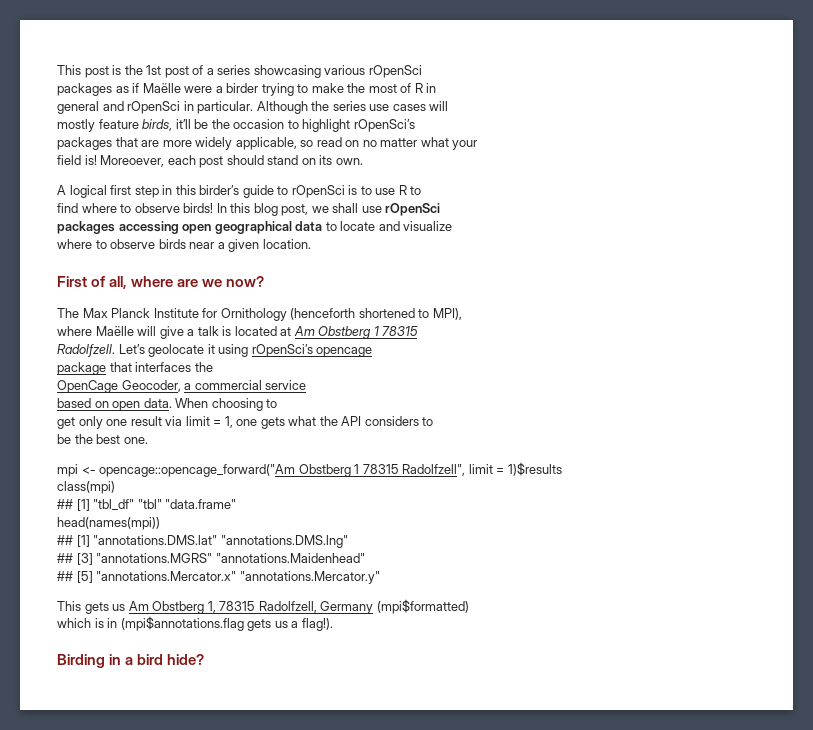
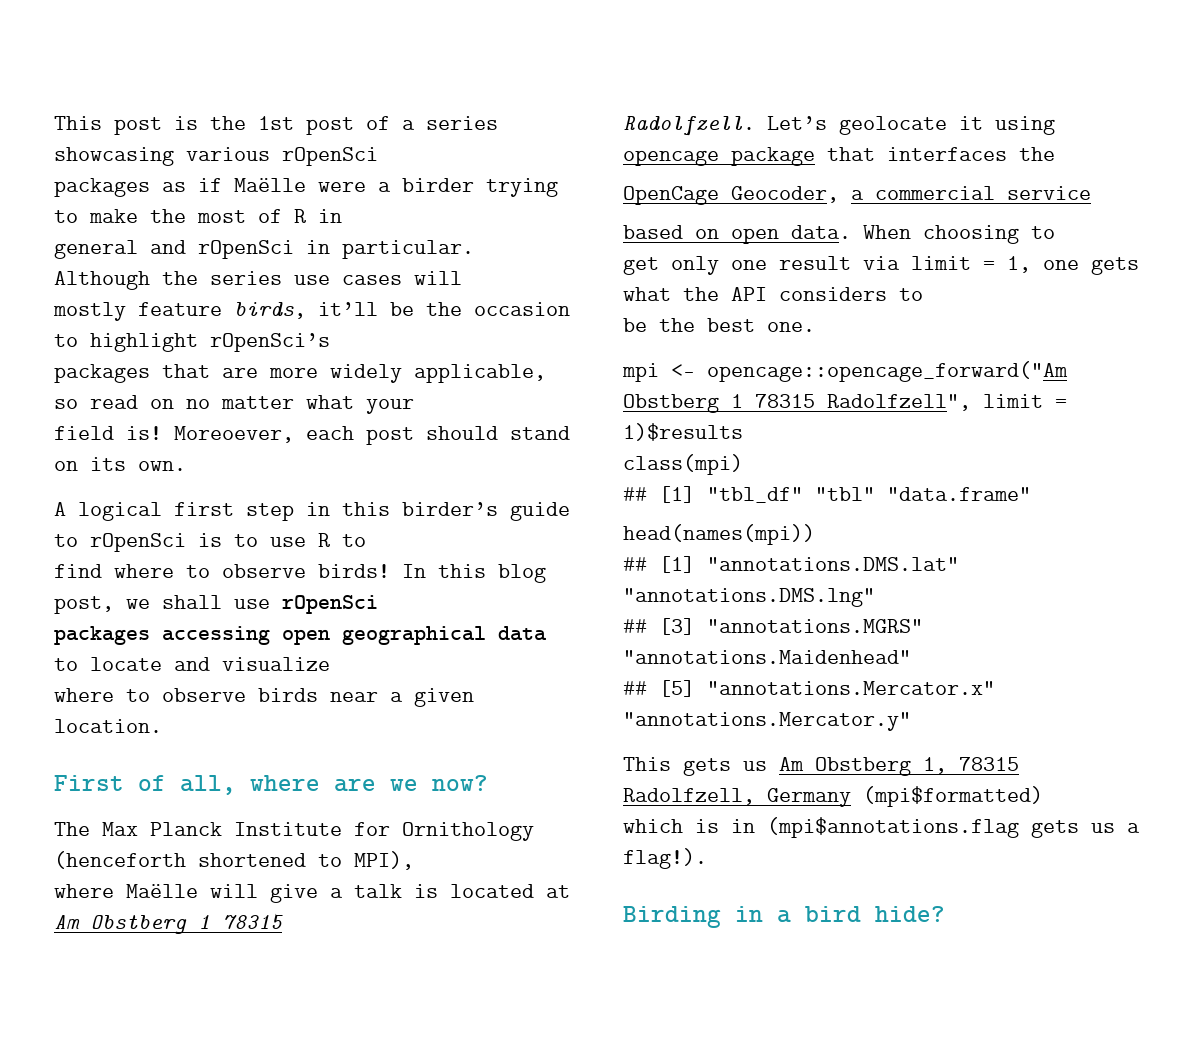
[251,344,313,357] rOpenSci’s -> (1055, 125) none
(373, 352) // -> (719, 158) none

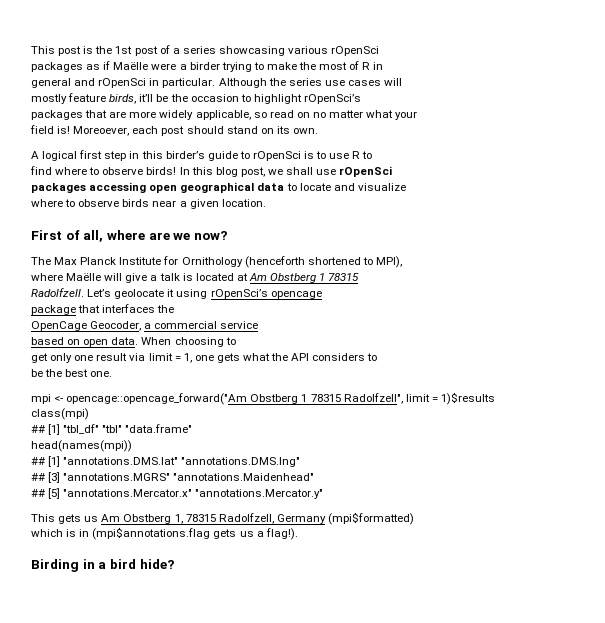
(1055, 125) none -> [210,289,268,299] rOpenSci’s
(719, 158) none -> (322, 295) //

